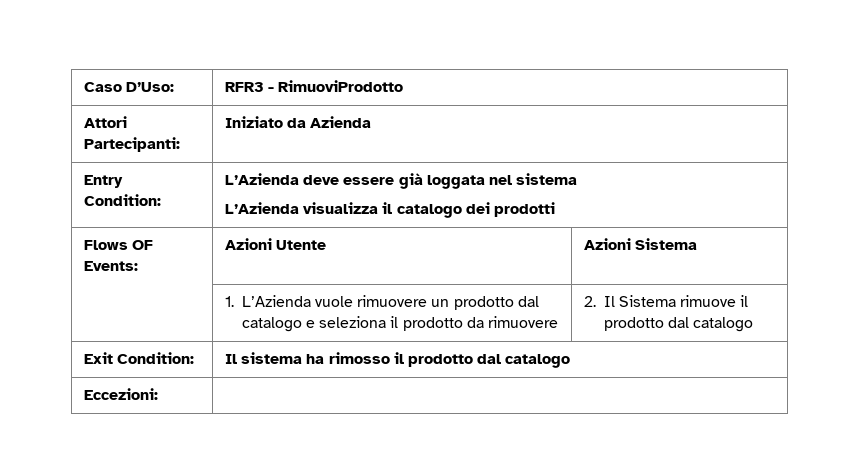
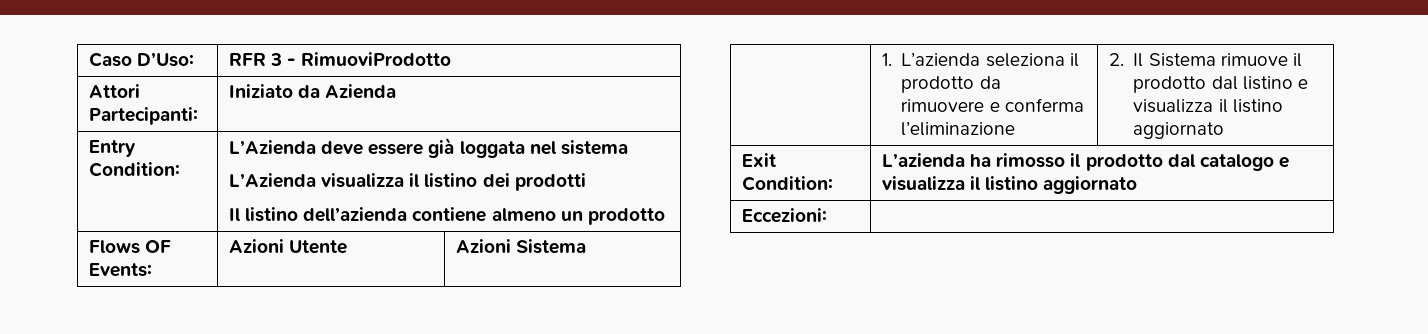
[225,82,265,92] RFR3 -> [228,53,283,66] RFR 3
[396,204,462,218] catalogo -> [424,173,478,188] listino
(555, 209) none -> [228,207,665,225] // Il listino dell’azienda contiene almeno un prodotto
[241,295,539,310] [241,317,316,332] L’Azienda vuole rimuovere un prodotto dal catalogo e -> [901,52,981,66] L’azienda
(558, 322) none -> [989,98,1084,112] [901,121,1016,136] e conferma l’eliminazione
[693,317,754,332] catalogo -> [1242,76,1308,90] [1133,99,1283,113] [1133,122,1225,139] listino e visualizza il listino aggiornato
[225,352,303,364] Il sistema -> [881,153,965,168] L’azienda
(571, 361) none -> [1278,157,1289,168] [881,176,1138,194] e visualizza il listino aggiornato

